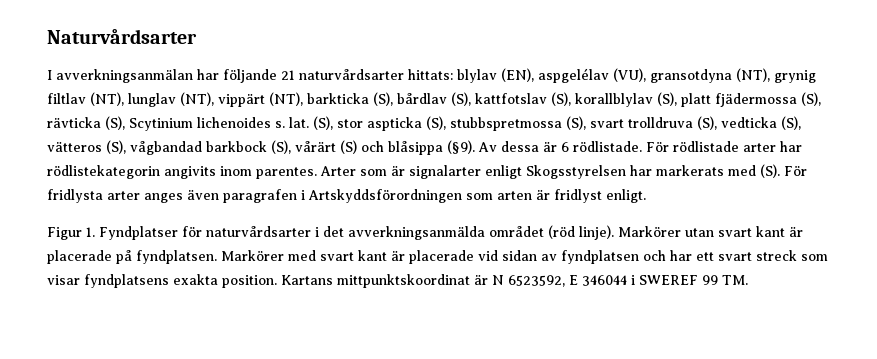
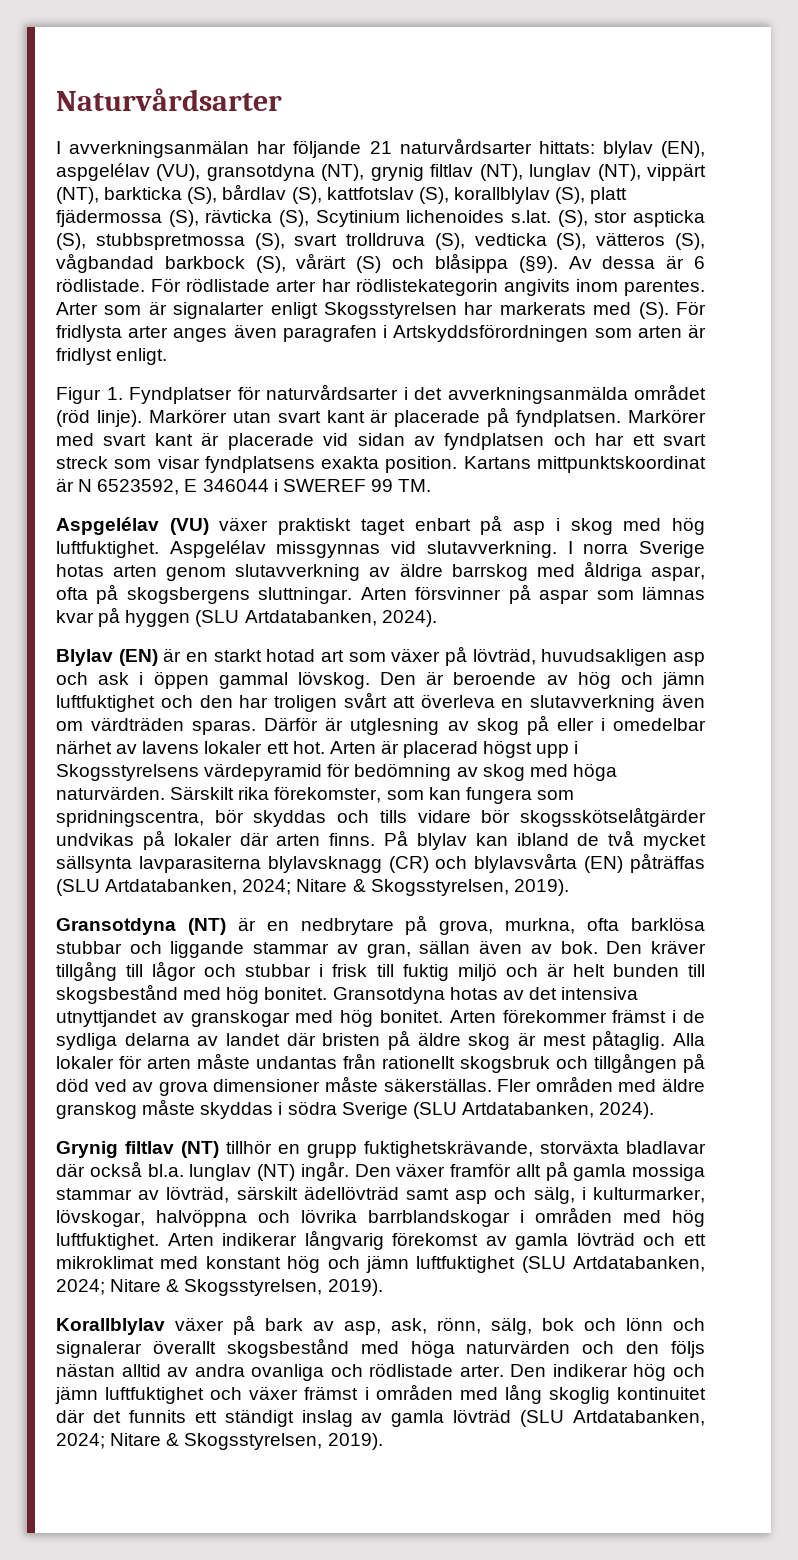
[275,117,309,128] s. lat. -> [511,210,552,223] s.lat.
(748, 280) none -> [56,515,706,535] [56,540,705,558] [56,561,706,581] [56,584,706,604] [56,607,437,627] [56,646,705,666] [56,671,705,689] [56,692,705,712] [56,715,707,735] [56,740,579,758] [56,763,617,781] [56,786,574,804] [56,807,706,827] [56,830,706,850] [56,853,706,873] [56,879,569,896] [56,915,706,935] [56,940,707,958] [56,961,705,981] [56,984,639,1004] [56,1009,705,1027] [56,1030,705,1050] [56,1053,705,1073] [56,1076,706,1096] [56,1099,655,1119] [56,1140,706,1158] [56,1161,705,1181] [56,1186,706,1204] [56,1207,705,1227] [56,1230,706,1250] [56,1255,705,1273] [56,1279,383,1296] [56,1315,705,1335] [56,1338,705,1358] [56,1363,705,1381] [55,1384,707,1404] [56,1409,705,1427] [56,1433,383,1450] // Aspgelélav (VU) växer praktiskt taget enbart på asp i skog med hög luftfuktighet. Aspgelélav missgynnas vid slutavverkning. I norra Sverige hotas arten genom slutavverkning av äldre barrskog med åldriga aspar, ofta på skogsbergens sluttningar. Arten försvinner på aspar som lämnas kvar på hyggen (SLU Artdatabanken, 2024). // Blylav (EN) är en starkt hotad art som växer på lövträd, huvudsakligen asp och ask i öppen gammal lövskog. Den är beroende av hög och jämn luftfuktighet och den har troligen svårt att överleva en slutavverkning även om värdträden sparas. Därför är utglesning av skog på eller i omedelbar närhet av lavens lokaler ett hot. Arten är placerad högst upp i Skogsstyrelsens värdepyramid för bedömning av skog med höga naturvärden. Särskilt rika förekomster, som kan fungera som spridningscentra, bör skyddas och tills vidare bör skogsskötselåtgärder undvikas på lokaler där arten finns. På blylav kan ibland de två mycket sällsynta lavparasiterna blylavsknagg (CR) och blylavsvårta (EN) påträffas (SLU Artdatabanken, 2024; Nitare & Skogsstyrelsen, 2019). // Gransotdyna (NT) är en nedbrytare på grova, murkna, ofta barklösa stubbar och liggande stammar av gran, sällan även av bok. Den kräver tillgång till lågor och stubbar i frisk till fuktig miljö och är helt bunden till skogsbestånd med hög bonitet. Gransotdyna hotas av det intensiva utnyttjandet av granskogar med hög bonitet. Arten förekommer främst i de sydliga delarna av landet där bristen på äldre skog är mest påtaglig. Alla lokaler för arten måste undantas från rationellt skogsbruk och tillgången på död ved av grova dimensioner måste säkerställas. Fler områden med äldre granskog måste skyddas i södra Sverige (SLU Artdatabanken, 2024). // Grynig filtlav (NT) tillhör en grupp fuktighetskrävande, storväxta bladlavar där också bl.a. lunglav (NT) ingår. Den växer framför allt på gamla mossiga stammar av lövträd, särskilt ädellövträd samt asp och sälg, i kulturmarker, lövskogar, halvöppna och lövrika barrblandskogar i områden med hög luftfuktighet. Arten indikerar långvarig förekomst av gamla lövträd och ett mikroklimat med konstant hög och jämn luftfuktighet (SLU Artdatabanken, 2024; Nitare & Skogsstyrelsen, 2019). // Korallblylav växer på bark av asp, ask, rönn, sälg, bok och lönn och signalerar överallt skogsbestånd med höga naturvärden och den följs nästan alltid av andra ovanliga och rödlistade arter. Den indikerar hög och jämn luftfuktighet och växer främst i områden med lång skoglig kontinuitet där det funnits ett ständigt inslag av gamla lövträd (SLU Artdatabanken, 2024; Nitare & Skogsstyrelsen, 2019).

